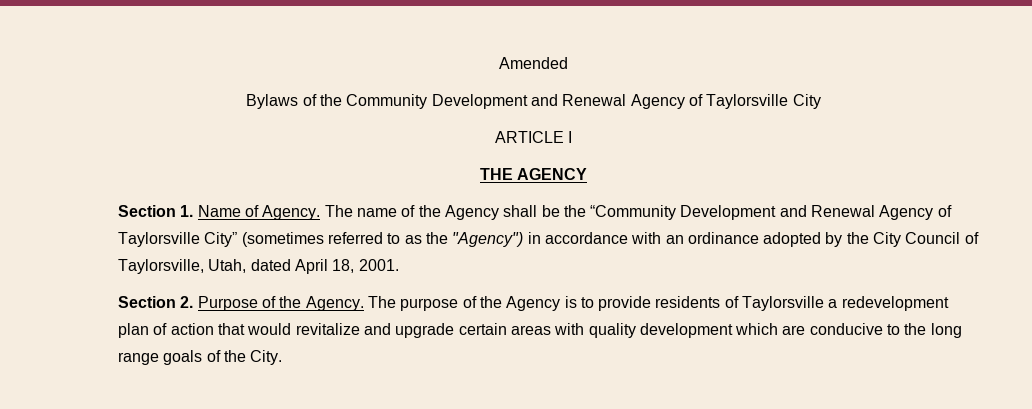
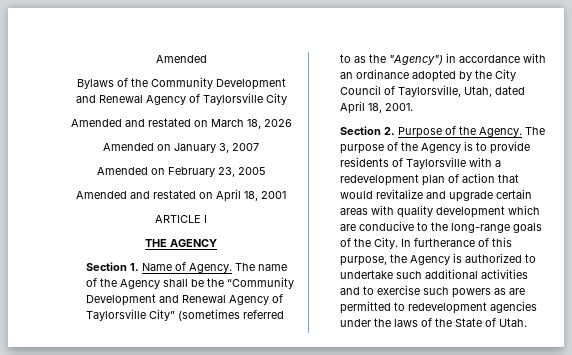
(821, 101) none -> [70,118,292,129] [103,143,259,153] [96,167,266,177] [76,189,286,202] // Amended and restated on March 18, 2026 // Amended on January 3, 2007 // Amended on February 23, 2005 // Amended and restated on April 18, 2001
(825, 303) none -> [469,157,493,167] with
[930,323,962,338] [118,352,160,365] long range -> [451,223,511,233] long-range
(283, 357) none -> [401,237,513,247] [340,253,537,266] [340,269,529,279] [340,285,526,298] [340,301,538,314] [340,318,528,327] In furtherance of this purpose, the Agency is authorized to undertake such additional activities and to exercise such powers as are permitted to redevelopment agencies under the laws of the State of Utah.

